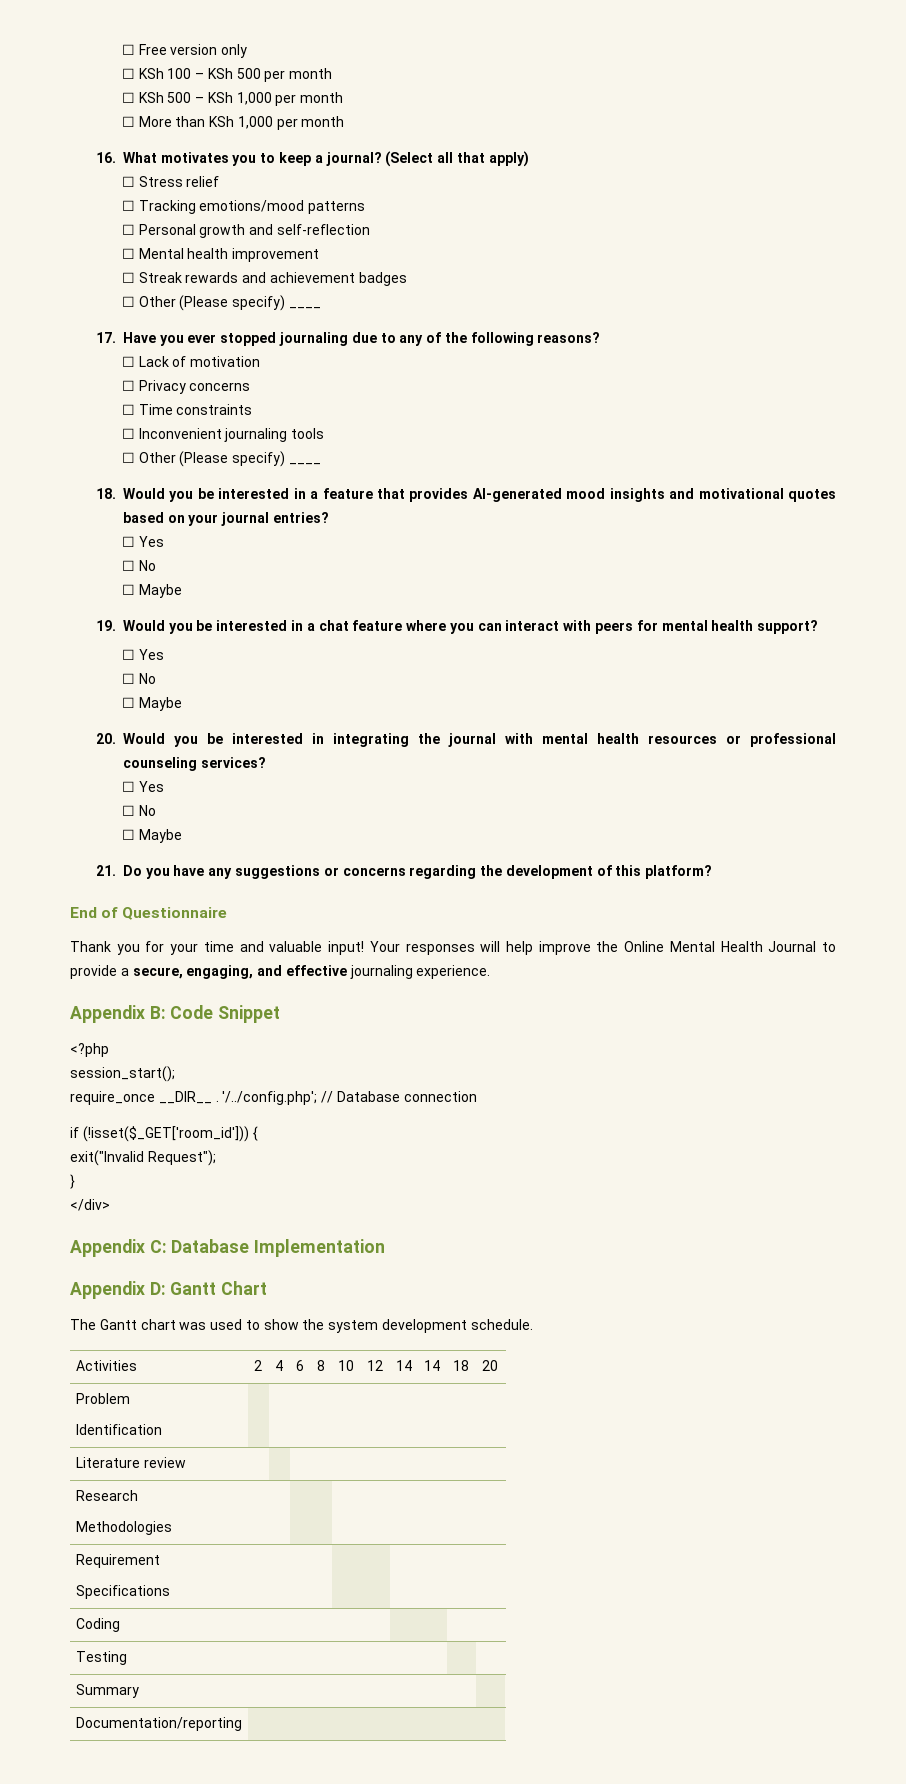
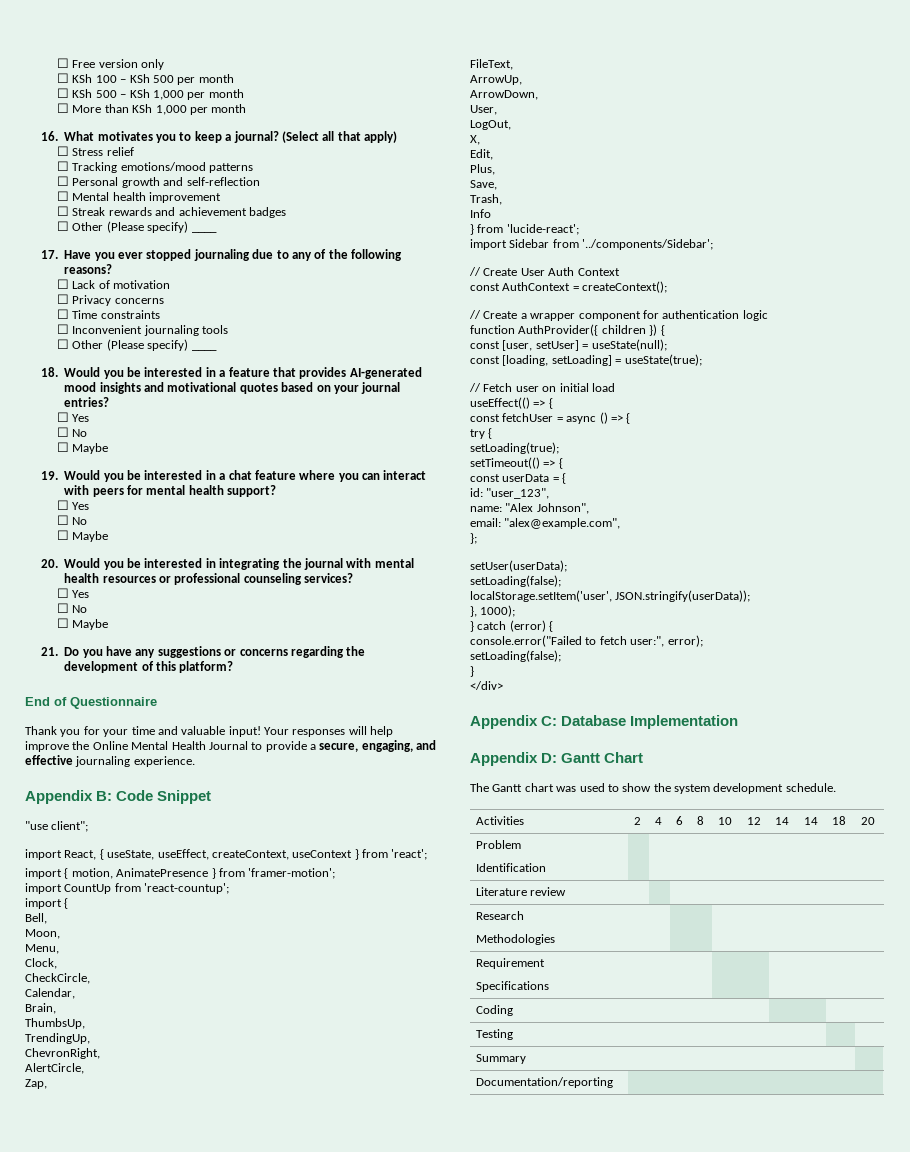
[70,1043,109,1057] [70,1066,175,1082] [70,1091,477,1105] [70,1126,258,1142] [70,1150,216,1166] <?php // session_start(); // require_once __DIR__ . '/../config.php'; // Database connection // if (!isset($_GET['room_id'])) { // exit("Invalid Request"); -> [25,821,89,832] [25,849,428,860] [25,868,336,879] [25,883,230,894] [25,898,69,909] [25,913,47,924] [25,929,60,939] [25,944,59,954] [25,958,57,969] [25,973,90,984] [25,988,75,999] [25,1003,56,1014] [25,1018,85,1029] [25,1033,90,1044] [25,1048,100,1059] [25,1063,84,1074] [25,1079,47,1089] [470,59,513,70] [470,75,522,85] [470,90,538,100] [470,105,497,115] [470,120,511,130] [470,135,480,145] [470,149,493,160] [470,164,495,175] [470,180,497,190] [470,194,502,205] [470,209,491,218] [470,224,579,235] [470,239,714,250] [469,267,620,276] [470,281,668,293] [469,310,768,321] [470,324,665,336] [470,339,667,351] [470,354,702,366] [469,383,615,392] [470,397,553,409] [470,412,631,424] [470,428,493,439] [470,442,559,454] [470,457,563,469] [470,473,567,484] [470,488,550,499] [470,503,589,514] [470,518,621,529] [470,533,477,544] [470,560,567,572] [470,575,561,587] [470,590,751,602] [470,605,516,617] [470,620,554,632] [470,635,703,647] [470,650,561,662] "use client"; // import React, { useState, useEffect, createContext, useContext } from 'react'; // import { motion, AnimatePresence } from 'framer-motion'; // import CountUp from 'react-countup'; // import { // Bell, // Moon, // Menu, // Clock, // CheckCircle, // Calendar, // Brain, // ThumbsUp, // TrendingUp, // ChevronRight, // AlertCircle, // Zap, // FileText, // ArrowUp, // ArrowDown, // User, // LogOut, // X, // Edit, // Plus, // Save, // Trash, // Info // } from 'lucide-react'; // import Sidebar from '../components/Sidebar'; // // Create User Auth Context // const AuthContext = createContext(); // // Create a wrapper component for authentication logic // function AuthProvider({ children }) { // const [user, setUser] = useState(null); // const [loading, setLoading] = useState(true); // // Fetch user on initial load // useEffect(() => { // const fetchUser = async () => { // try { // setLoading(true); // setTimeout(() => { // const userData = { // id: "user_123", // name: "Alex Johnson", // email: "alex@example.com", // }; // setUser(userData); // setLoading(false); // localStorage.setItem('user', JSON.stringify(userData)); // }, 1000); // } catch (error) { // console.error("Failed to fetch user:", error); // setLoading(false);

